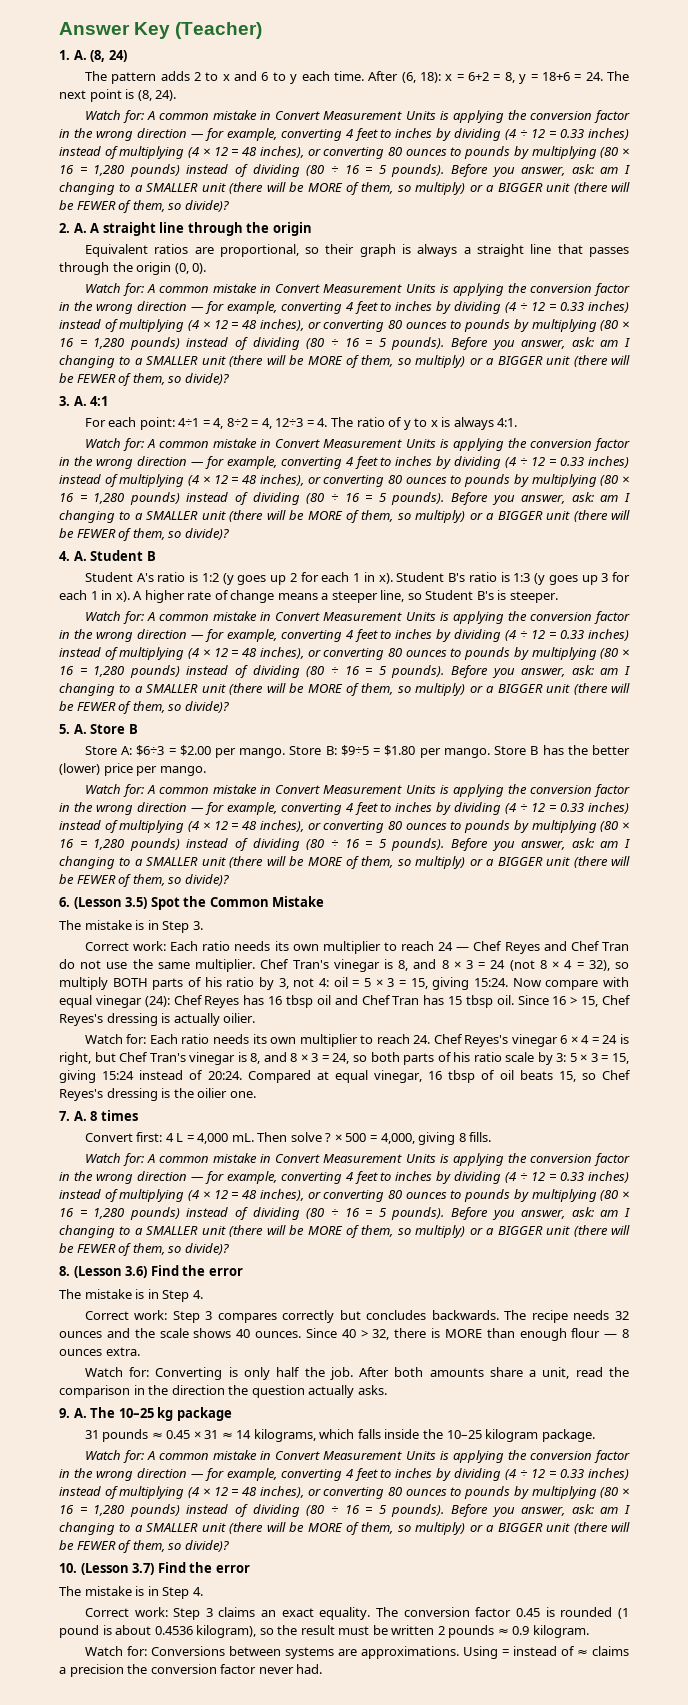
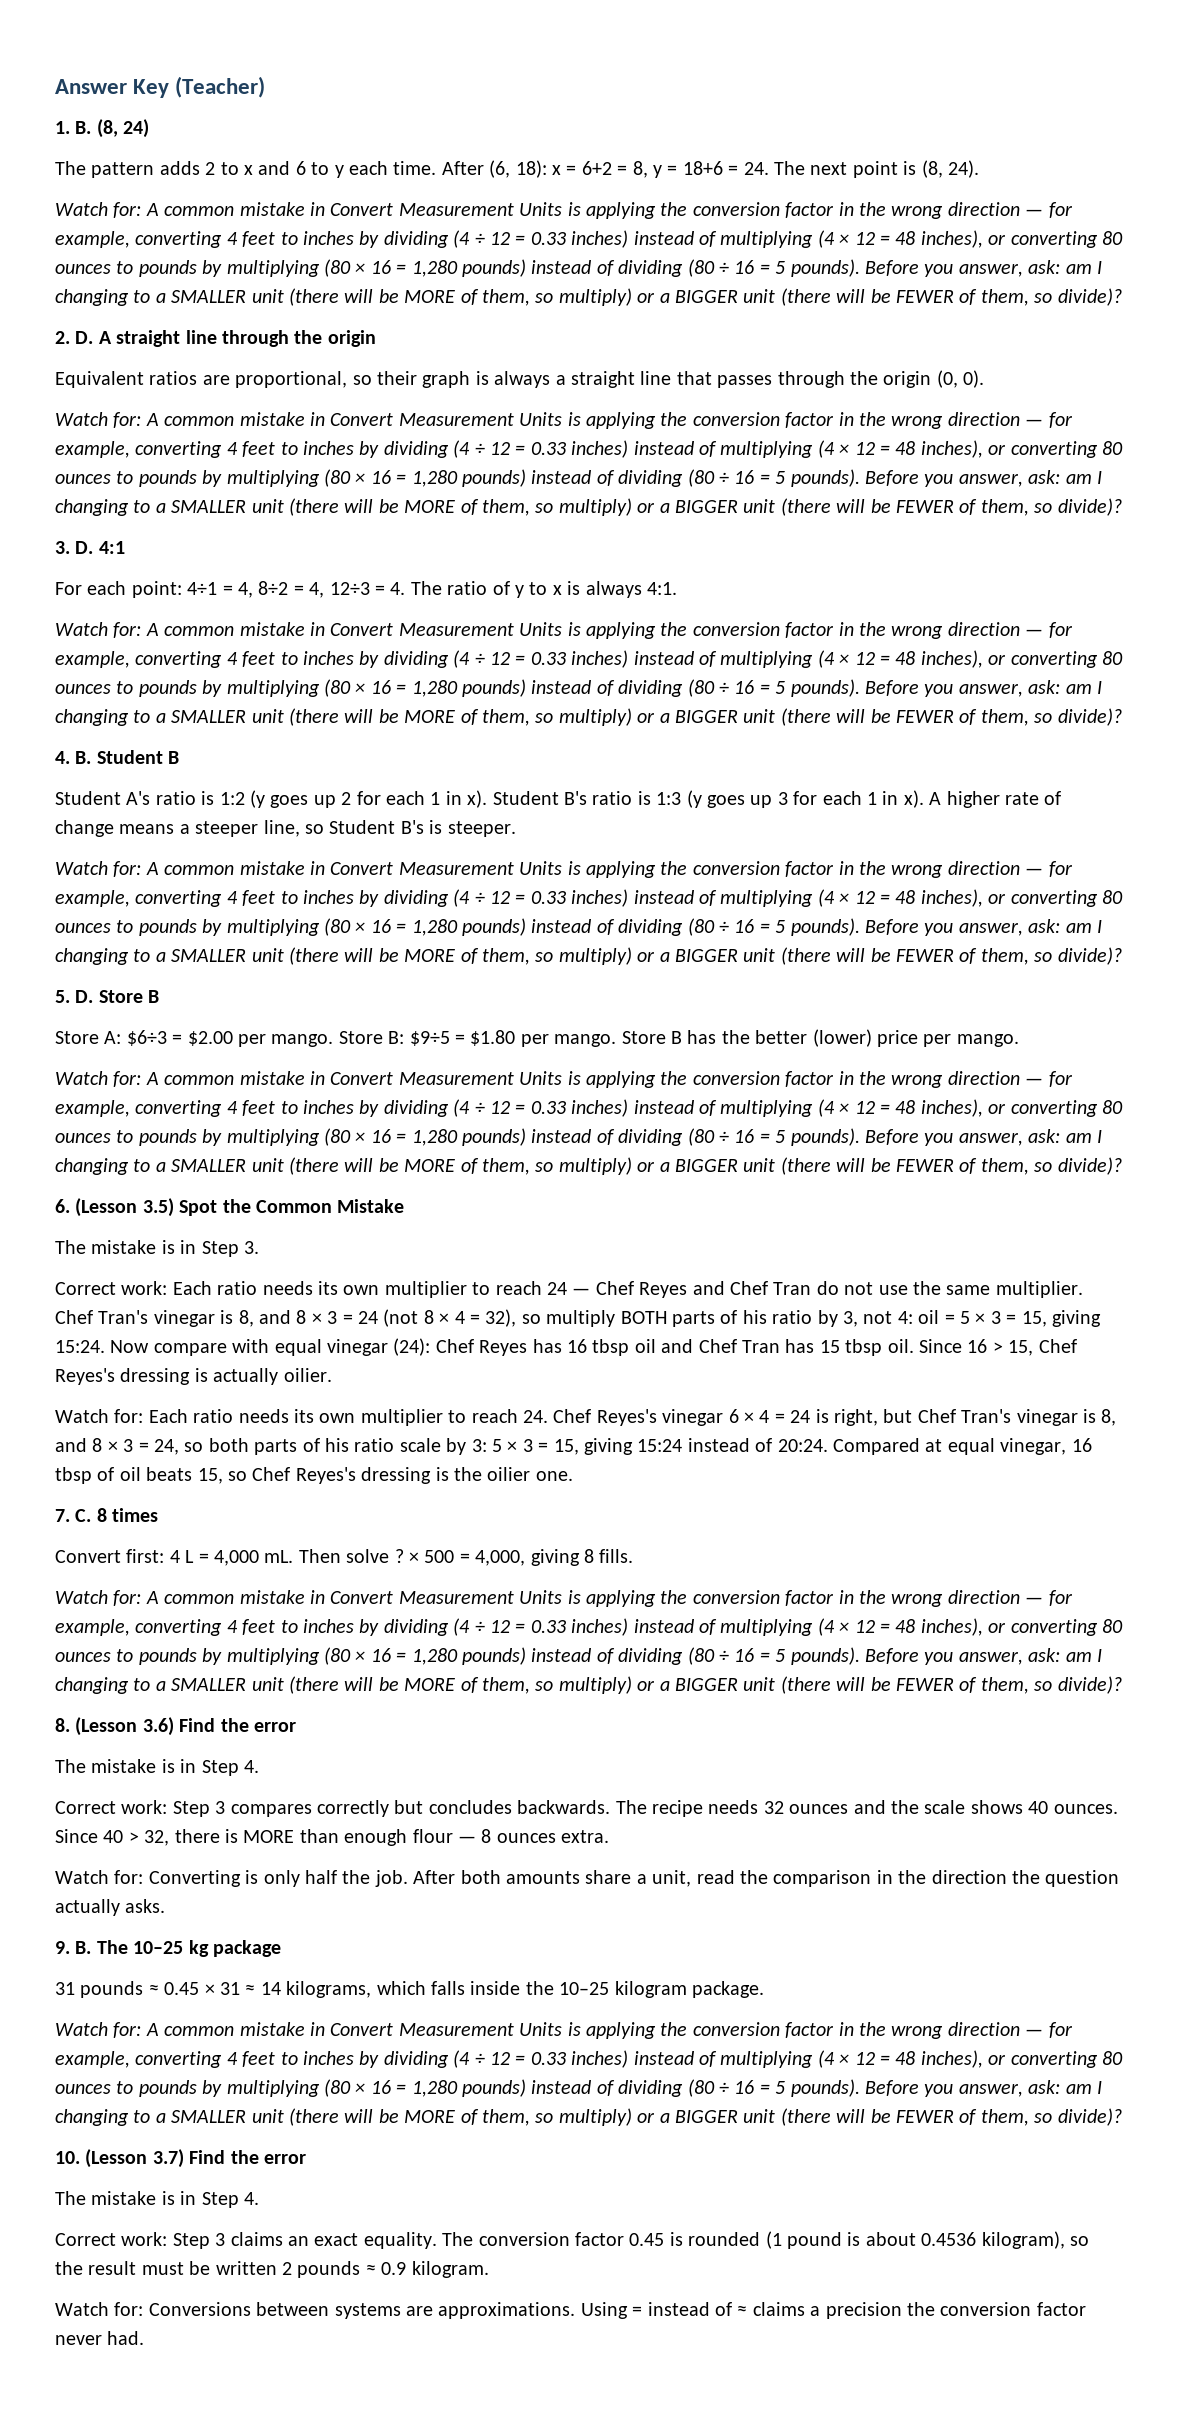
[73,50,87,60] A. -> [75,121,92,134] B.
[73,223,87,233] A. -> [75,331,94,344] D.
[73,396,87,406] A. -> [75,541,94,554] D.
[73,551,87,561] A. -> [75,751,92,764] B.
[73,724,87,734] A. -> [75,990,94,1003] D.
[73,1111,87,1121] A. -> [75,1509,92,1522] C.
[73,1408,87,1418] A. -> [75,1941,92,1954] B.

